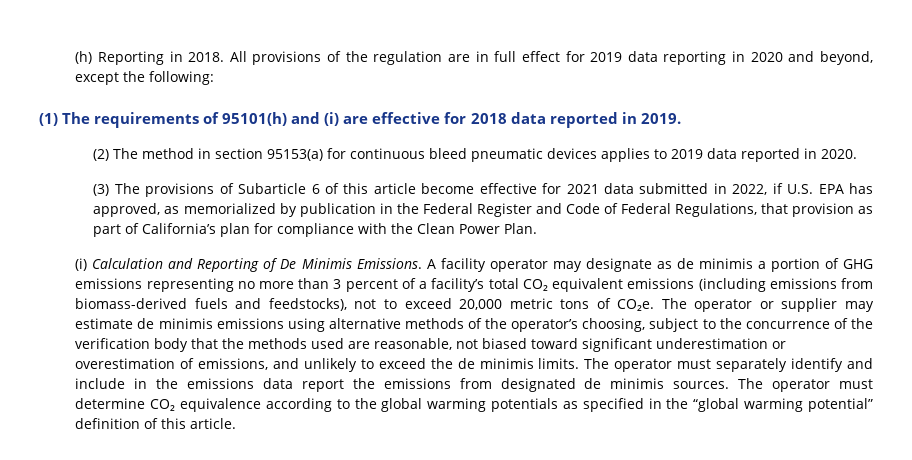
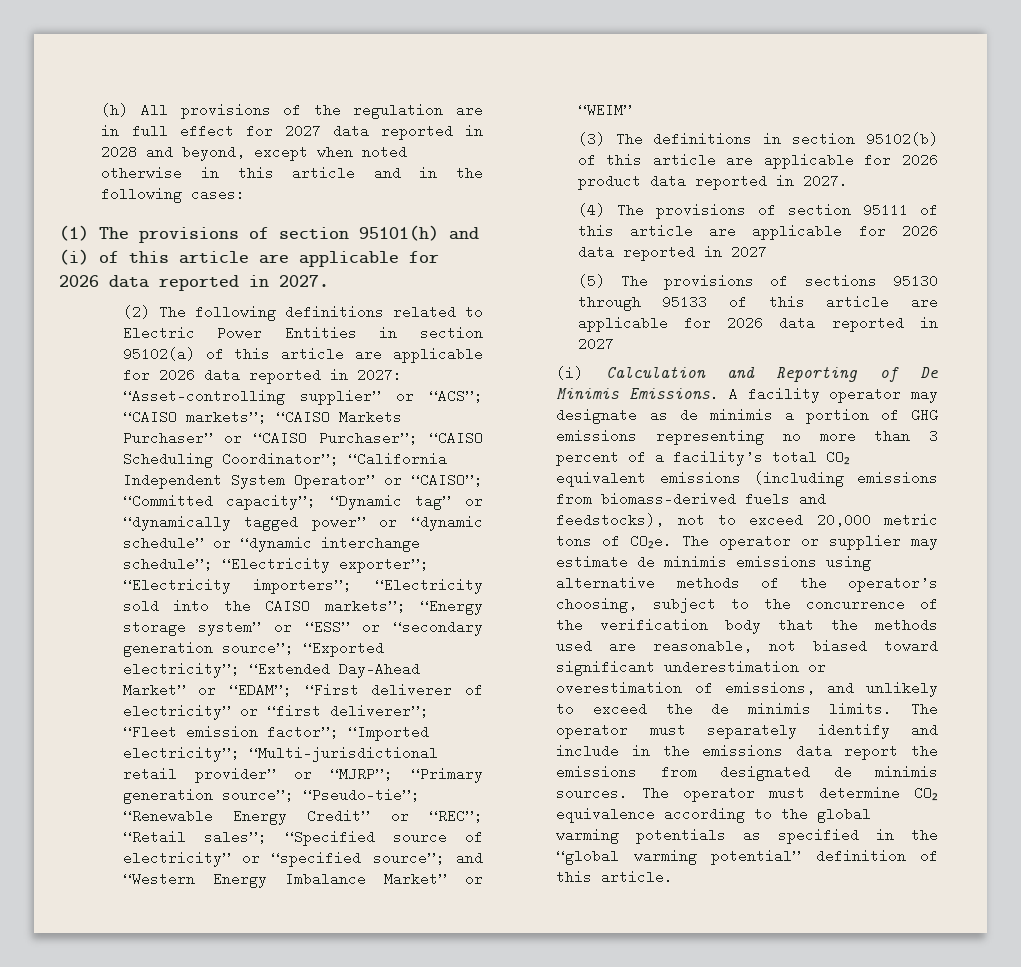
[97,51,225,65] Reporting in 2018. -> (129, 110) none
[590,51,873,65] [75,71,215,85] [39,112,681,128] 2019 data reporting in 2020 and beyond, except the following: // (1) The requirements of 95101(h) and (i) are effective for 2018 data reported in 2019. -> [284,124,483,140] [101,145,408,161] [101,166,483,180] [101,187,246,203] [59,225,479,243] [59,249,439,267] [59,275,329,291] 2027 data reported in 2028 and beyond, except when noted otherwise in this article and in the following cases: // (1) The provisions of section 95101(h) and (i) of this article are applicable for 2026 data reported in 2027.
[142,148,858,162] [93,183,873,197] [93,203,873,217] [93,223,538,237] method in section 95153(a) for continuous bleed pneumatic devices applies to 2019 data reported in 2020. // (3) The provisions of Subarticle 6 of this article become effective for 2021 data submitted in 2022, if U.S. EPA has approved, as memorialized by publication in the Federal Register and Code of Federal Regulations, that provision as part of California’s plan for compliance with the Clean Power Plan. -> [194,305,483,321] [122,326,483,340] [122,347,483,363] [122,368,402,384] [122,389,483,405] [122,410,402,424] [122,431,483,445] [122,452,447,468] [122,473,483,489] [122,494,483,510] [122,515,483,531] [122,536,420,552] [122,557,429,573] [122,578,483,594] [122,599,483,615] [122,620,483,636] [122,641,384,657] [122,662,420,678] [122,683,483,697] [122,704,429,720] [122,725,429,741] [122,746,438,762] [122,767,483,783] [122,788,420,804] [122,809,483,825] [122,830,483,846] [122,851,483,867] [122,872,483,888] [577,103,632,117] [577,132,938,146] [577,153,938,169] [577,174,848,190] [577,203,938,219] [577,224,938,240] [577,245,767,261] [577,274,938,290] [577,295,938,311] [577,316,938,332] [577,337,614,351] following definitions related to Electric Power Entities in section 95102(a) of this article are applicable for 2026 data reported in 2027: “Asset-controlling supplier” or “ACS”; “CAISO markets”; “CAISO Markets Purchaser” or “CAISO Purchaser”; “CAISO Scheduling Coordinator”; “California Independent System Operator” or “CAISO”; “Committed capacity”; “Dynamic tag” or “dynamically tagged power” or “dynamic schedule” or “dynamic interchange schedule”; “Electricity exporter”; “Electricity importers”; “Electricity sold into the CAISO markets”; “Energy storage system” or “ESS” or “secondary generation source”; “Exported electricity”; “Extended Day-Ahead Market” or “EDAM”; “First deliverer of electricity” or “first deliverer”; “Fleet emission factor”; “Imported electricity”; “Multi-jurisdictional retail provider” or “MJRP”; “Primary generation source”; “Pseudo-tie”; “Renewable Energy Credit” or “REC”; “Retail sales”; “Specified source of electricity” or “specified source”; and “Western Energy Imbalance Market” or “WEIM” // (3) The definitions in section 95102(b) of this article are applicable for 2026 product data reported in 2027. // (4) The provisions of section 95111 of this article are applicable for 2026 data reported in 2027 // (5) The provisions of sections 95130 through 95133 of this article are applicable for 2026 data reported in 2027

